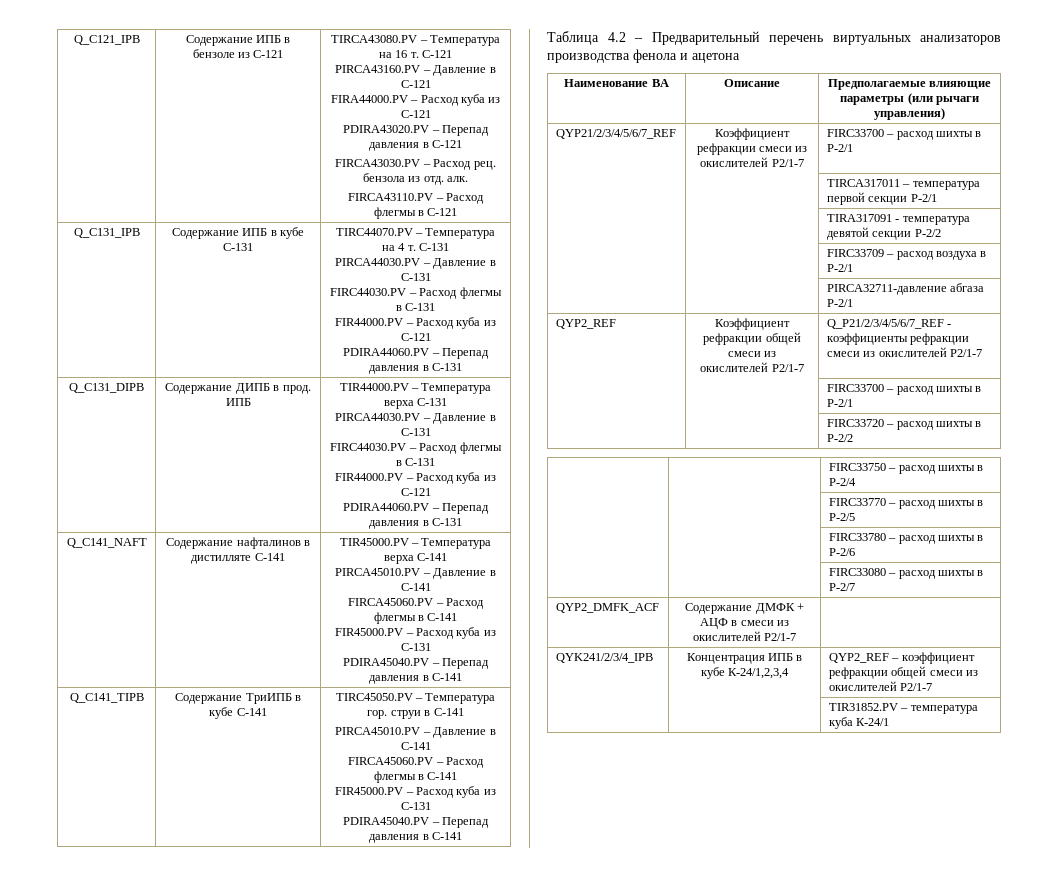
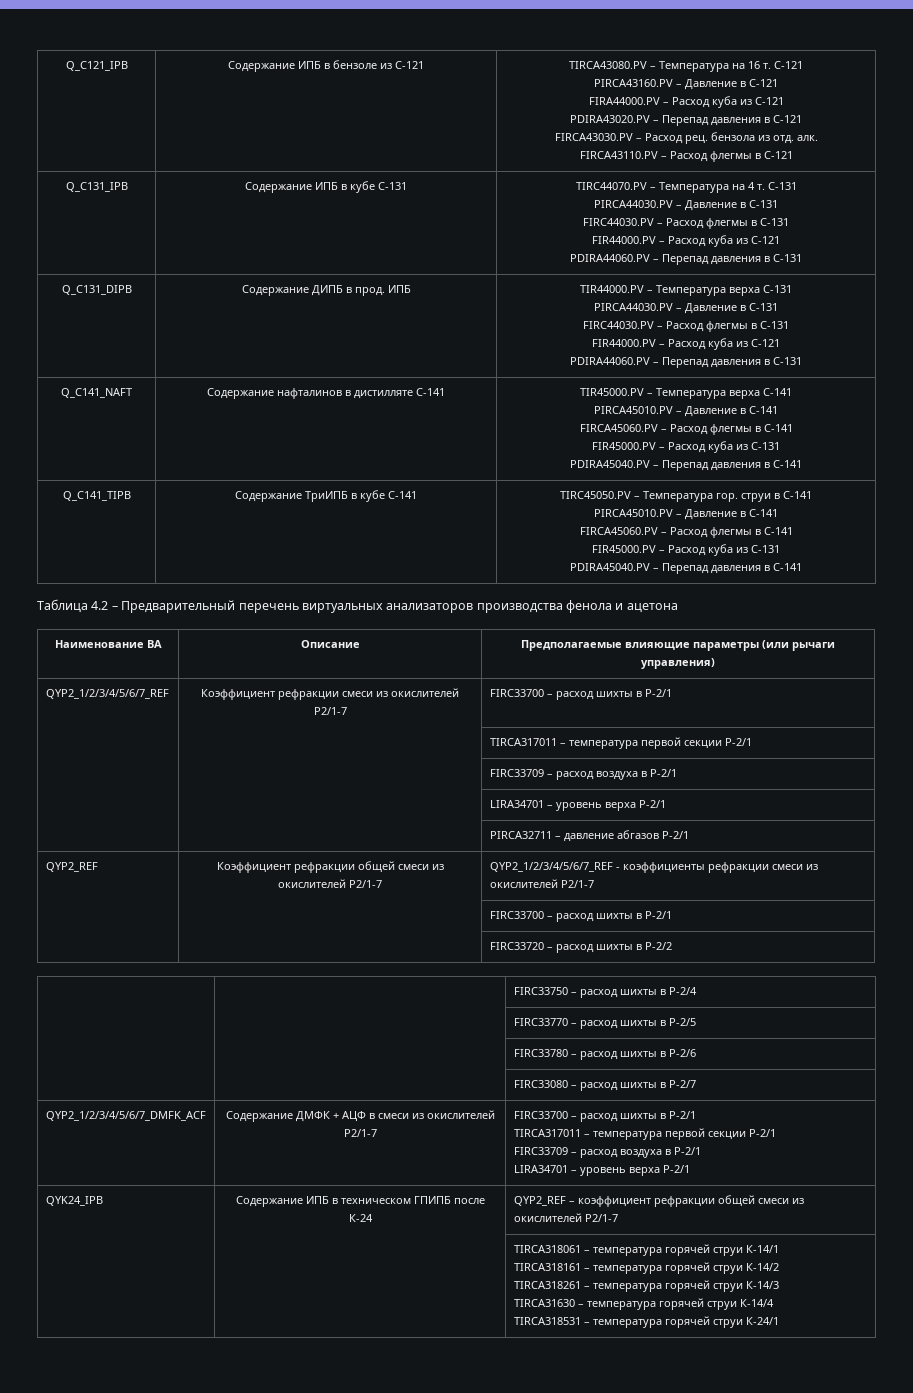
[555,129,676,139] QYP21/2/3/4/5/6/7_REF -> [45,689,169,699] QYP2_1/2/3/4/5/6/7_REF
[826,214,970,225] [826,227,941,240] // | | TIRA317091 - температура девятой секции Р-2/2 -> (752, 742) none
[826,283,985,295] PIRCA32711-давление абгаза -> [489,800,666,811] [489,830,659,842] LIRA34701 – уровень верха Р-2/1 // | | PIRCA32711 – давление абгазов
[826,319,944,329] Q_P21/2/3/4/5/6/7_REF -> [489,862,613,872] QYP2_1/2/3/4/5/6/7_REF
[555,603,659,613] QYP2_DMFK_ACF -> [45,1111,206,1121] QYP2_1/2/3/4/5/6/7_DMFK_ACF
[555,653,653,663] [686,653,803,664] [700,667,790,679] // QYK241/2/3/4_IPB | Концентрация ИПБ в кубе К-24/1,2,3,4 -> [513,1111,696,1122] [513,1128,776,1140] [513,1147,701,1158] [513,1165,690,1176] [45,1196,103,1206] [235,1196,485,1207] [348,1214,373,1222] FIRC33700 – расход шихты в Р-2/1 // TIRCA317011 – температура первой секции Р-2/1 // FIRC33709 – расход воздуха в Р-2/1 // LIRA34701 – уровень верха Р-2/1 // QYK24_IPB | Содержание ИПБ в техническом ГПИПБ после К-24
[828,703,978,714] [828,717,853,729] TIR31852.PV – температура куба -> [513,1244,779,1256] [513,1262,779,1274] [513,1280,779,1292] [513,1298,774,1310] [513,1316,743,1328] TIRCA318061 – температура горячей струи К-14/1 // TIRCA318161 – температура горячей струи К-14/2 // TIRCA318261 – температура горячей струи К-14/3 // TIRCA31630 – температура горячей струи К-14/4 // TIRCA318531 – температура горячей струи

